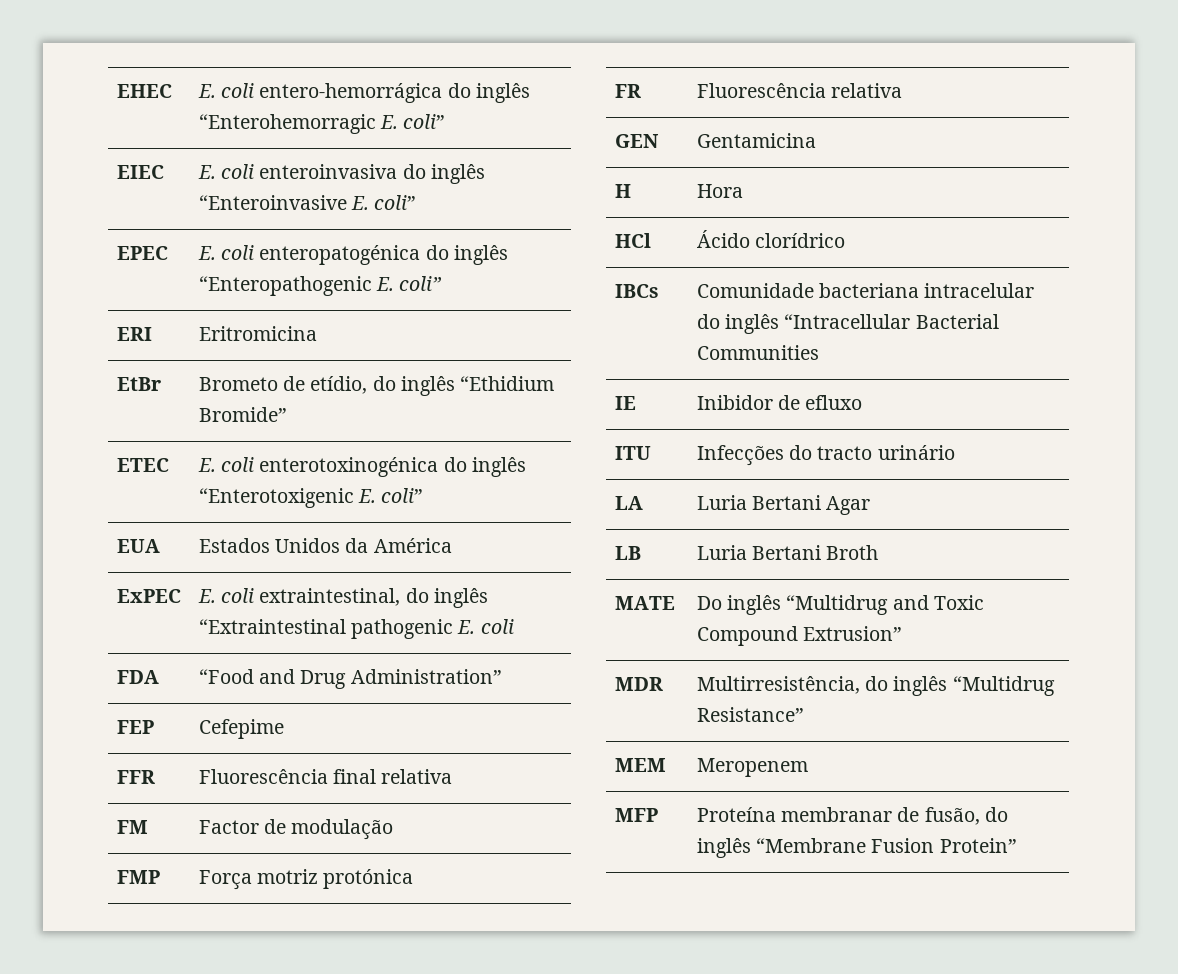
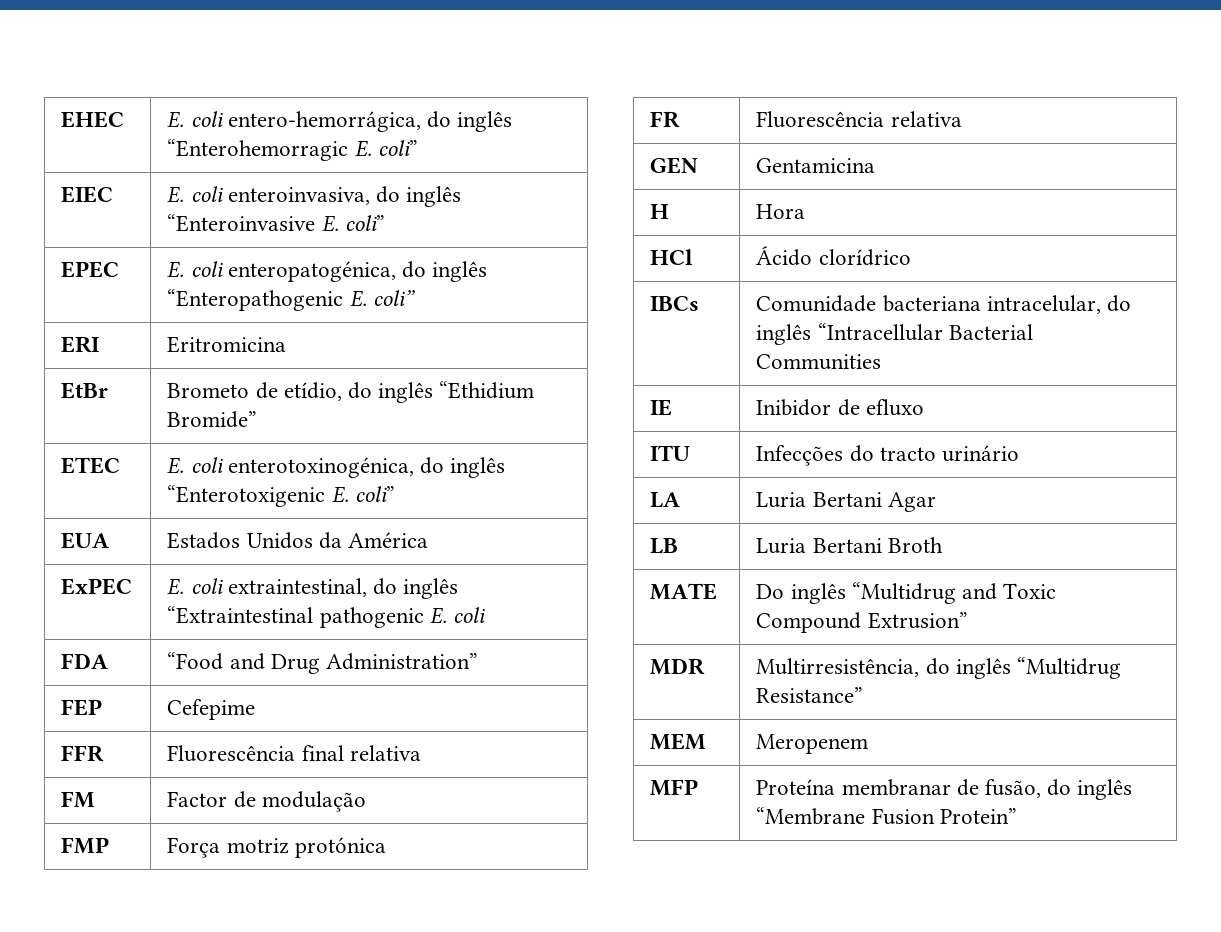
[259,83,443,103] entero-hemorrágica -> [227,111,421,132] entero-hemorrágica,
[259,164,398,179] enteroinvasiva -> [227,187,370,205] enteroinvasiva,
[259,245,421,265] enteropatogénica -> [227,261,396,282] enteropatogénica,
[259,457,439,477] enterotoxinogénica -> [227,457,414,478] enterotoxinogénica,
[924,283,1035,298] intracelular -> [986,295,1101,314] intracelular,

